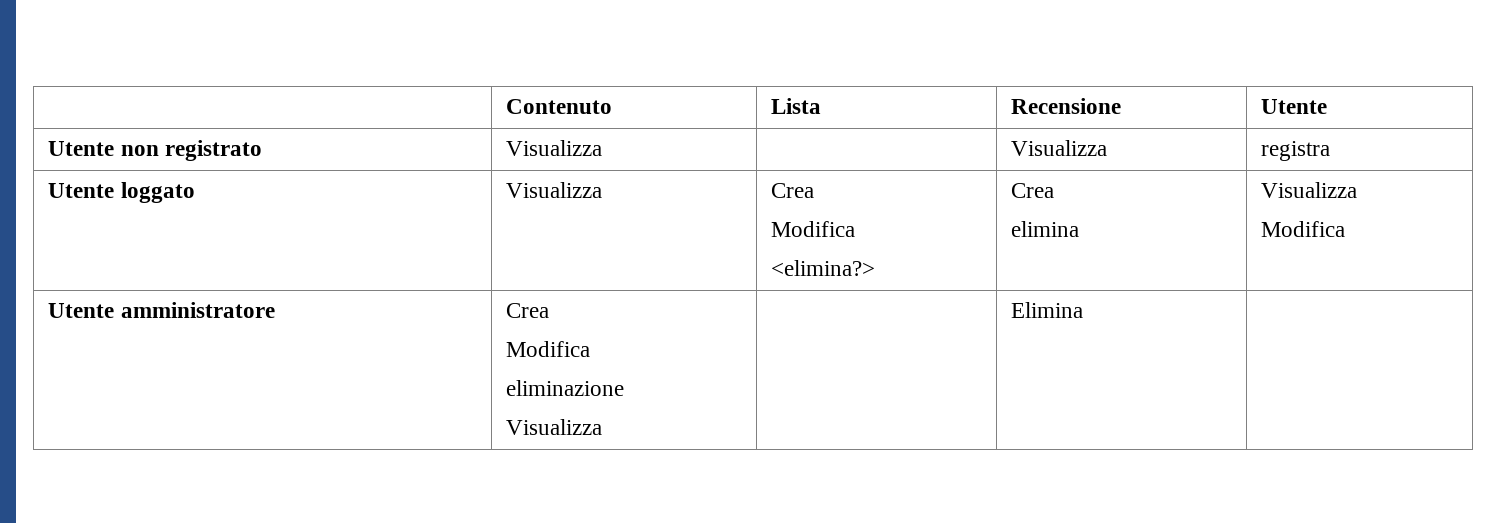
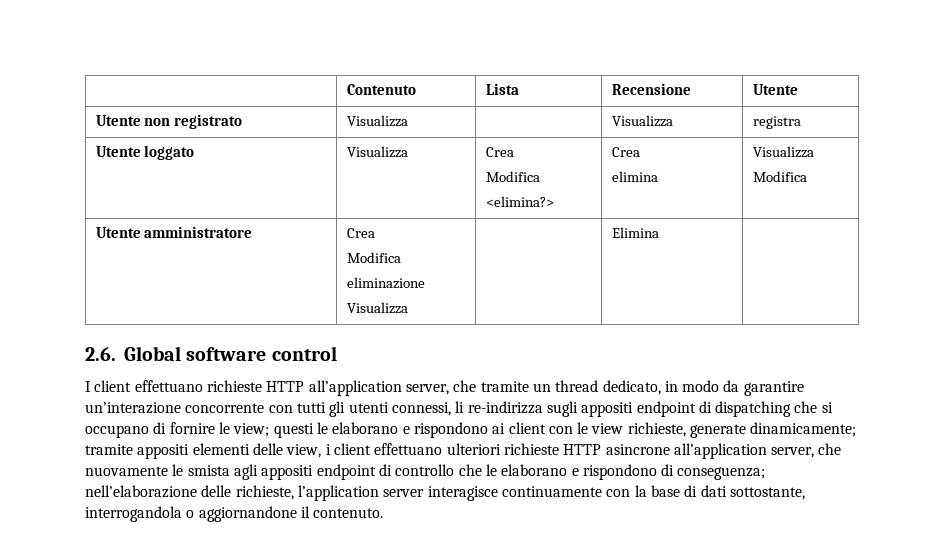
(1084, 310) none -> [85,346,337,361] [85,380,804,396] [85,401,833,417] [85,422,857,438] [85,443,842,459] [85,464,766,480] [85,485,805,501] [85,506,384,522] // 2.6. Global software control // I client effettuano richieste HTTP all’application server, che tramite un thread dedicato, in modo da garantire un’interazione concorrente con tutti gli utenti connessi, li re-indirizza sugli appositi endpoint di dispatching che si occupano di fornire le view; questi le elaborano e rispondono ai client con le view richieste, generate dinamicamente; tramite appositi elementi delle view, i client effettuano ulteriori richieste HTTP asincrone all’application server, che nuovamente le smista agli appositi endpoint di controllo che le elaborano e rispondono di conseguenza; nell’elaborazione delle richieste, l’application server interagisce continuamente con la base di dati sottostante, interrogandola o aggiornandone il contenuto.

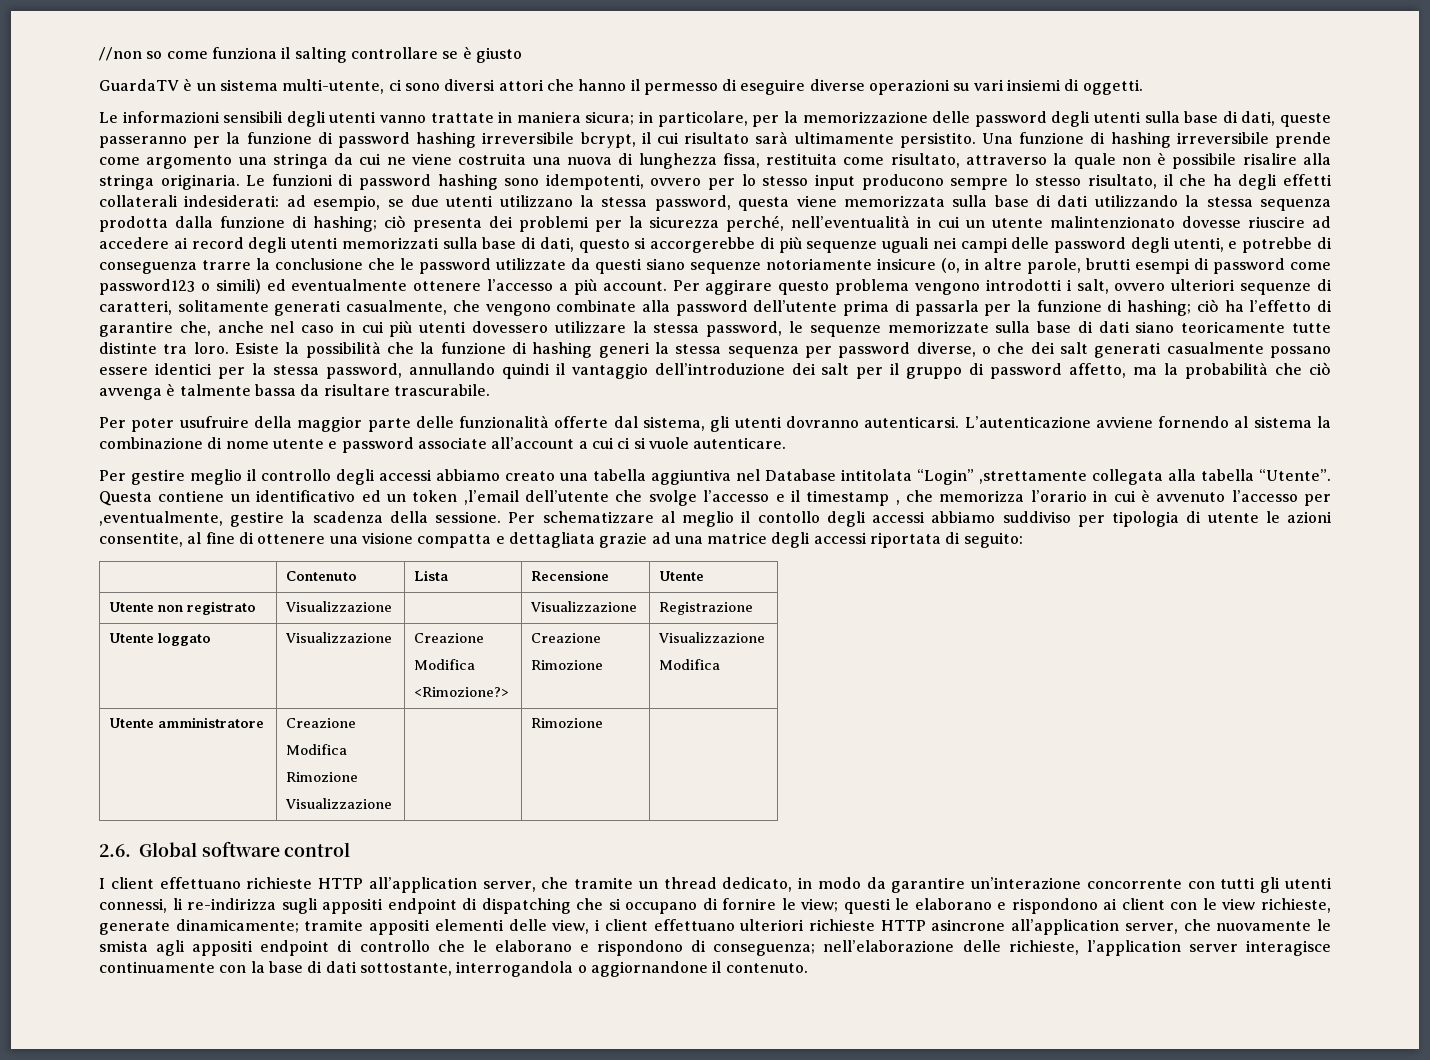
(346, 89) none -> [99,47,522,63] [99,79,1143,95] [99,111,1331,127] [99,131,1332,148] [99,153,1331,169] [99,174,1332,190] [99,195,1331,211] [99,215,1332,232] [99,237,1332,253] [99,258,1331,274] [99,279,1333,295] [99,299,1332,316] [99,321,1331,337] [99,341,1332,358] [99,362,1332,379] [99,384,490,400] [99,415,1331,432] [99,437,787,453] [99,469,1332,485] [99,490,1331,506] [99,511,1332,527] [99,532,1023,548] //non so come funziona il salting controllare se è giusto // GuardaTV è un sistema multi-utente, ci sono diversi attori che hanno il permesso di eseguire diverse operazioni su vari insiemi di oggetti. // Le informazioni sensibili degli utenti vanno trattate in maniera sicura; in particolare, per la memorizzazione delle password degli utenti sulla base di dati, queste passeranno per la funzione di password hashing irreversibile bcrypt, il cui risultato sarà ultimamente persistito. Una funzione di hashing irreversibile prende come argomento una stringa da cui ne viene costruita una nuova di lunghezza fissa, restituita come risultato, attraverso la quale non è possibile risalire alla stringa originaria. Le funzioni di password hashing sono idempotenti, ovvero per lo stesso input producono sempre lo stesso risultato, il che ha degli effetti collaterali indesiderati: ad esempio, se due utenti utilizzano la stessa password, questa viene memorizzata sulla base di dati utilizzando la stessa sequenza prodotta dalla funzione di hashing; ciò presenta dei problemi per la sicurezza perché, nell’eventualità in cui un utente malintenzionato dovesse riuscire ad accedere ai record degli utenti memorizzati sulla base di dati, questo si accorgerebbe di più sequenze uguali nei campi delle password degli utenti, e potrebbe di conseguenza trarre la conclusione che le password utilizzate da questi siano sequenze notoriamente insicure (o, in altre parole, brutti esempi di password come password123 o simili) ed eventualmente ottenere l’accesso a più account. Per aggirare questo problema vengono introdotti i salt, ovvero ulteriori sequenze di caratteri, solitamente generati casualmente, che vengono combinate alla password dell’utente prima di passarla per la funzione di hashing; ciò ha l’effetto di garantire che, anche nel caso in cui più utenti dovessero utilizzare la stessa password, le sequenze memorizzate sulla base di dati siano teoricamente tutte distinte tra loro. Esiste la possibilità che la funzione di hashing generi la stessa sequenza per password diverse, o che dei salt generati casualmente possano essere identici per la stessa password, annullando quindi il vantaggio dell’introduzione dei salt per il gruppo di password affetto, ma la probabilità che ciò avvenga è talmente bassa da risultare trascurabile. // Per poter usufruire della maggior parte delle funzionalità offerte dal sistema, gli utenti dovranno autenticarsi. L’autenticazione avviene fornendo al sistema la combinazione di nome utente e password associate all’account a cui ci si vuole autenticare. // Per gestire meglio il controllo degli accessi abbiamo creato una tabella aggiuntiva nel Database intitolata “Login” ,strettamente collegata alla tabella “Utente”. Questa contiene un identificativo ed un token ,l’email dell’utente che svolge l’accesso e il timestamp , che memorizza l’orario in cui è avvenuto l’accesso per ,eventualmente, gestire la scadenza della sessione. Per schematizzare al meglio il contollo degli accessi abbiamo suddiviso per tipologia di utente le azioni consentite, al fine di ottenere una visione compatta e dettagliata grazie ad una matrice degli accessi riportata di seguito: //
[346,115,408,127] [611,115,673,127] [752,116,801,129] Visualizza | | Visualizza | registra -> [285,601,393,612] [530,601,638,612] [659,602,754,615] Visualizzazione | | Visualizzazione | Registrazione
[346,146,408,158] [485,147,514,157] [485,171,540,182] [485,196,554,207] [611,147,640,157] [611,171,658,182] [752,146,814,158] Visualizza | Crea // Modifica // <elimina?> | Crea // elimina | Visualizza -> [285,632,393,643] [414,633,485,643] [414,659,476,670] [414,687,510,697] [531,633,602,643] [531,660,604,670] [658,632,766,643] Visualizzazione | Creazione // Modifica // <Rimozione?> | Creazione // Rimozione | Visualizzazione
[346,228,375,238] [346,252,401,263] [346,277,425,289] [346,302,408,314] [611,227,659,238] Crea // Modifica // eliminazione // Visualizza | | Elimina -> [286,718,357,728] [286,744,348,755] [286,772,359,782] [285,798,393,809] [531,718,604,728] Creazione // Modifica // Rimozione // Visualizzazione | | Rimozione

